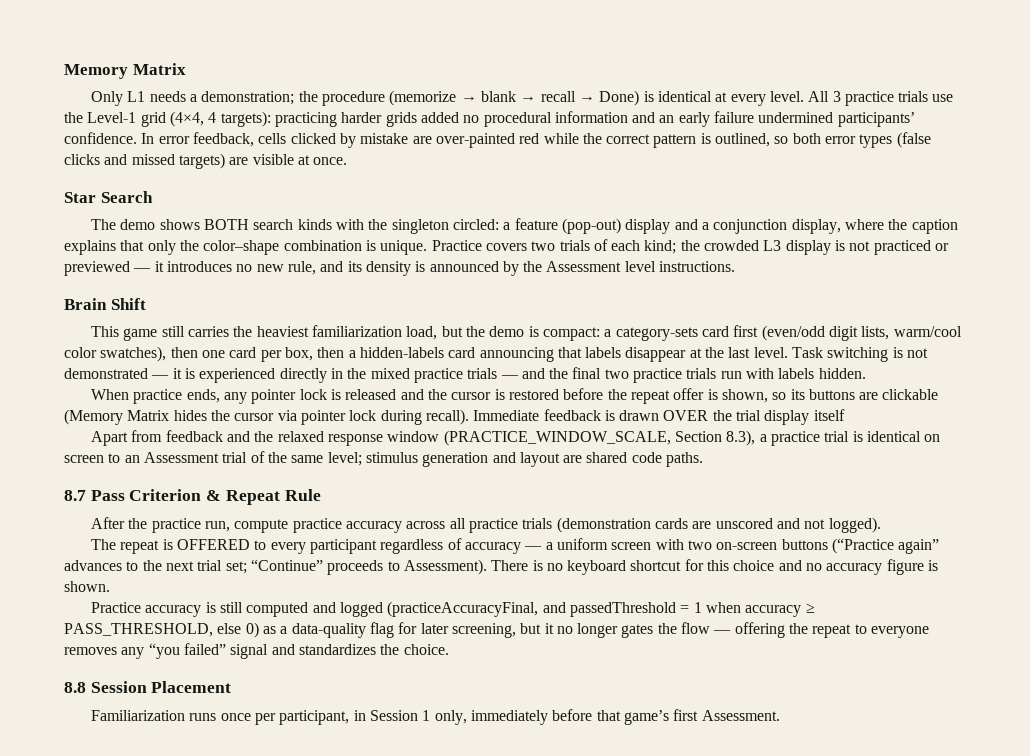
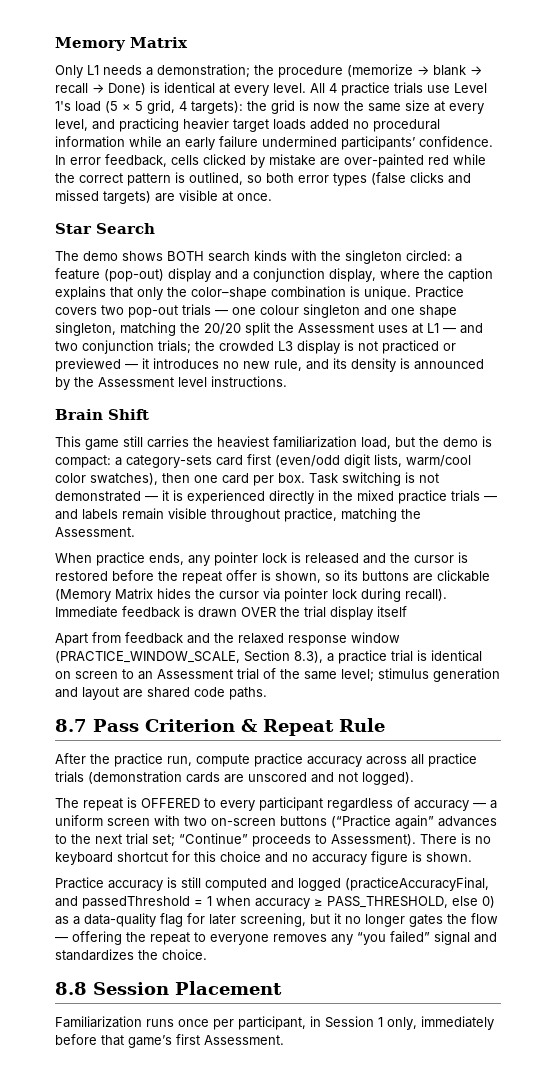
[832,91,841,102] 3 -> [329,83,337,93] 4
[64,111,417,127] the Level-1 grid (4×4, 4 targets): practicing harder grids -> [454,83,487,93] [55,100,484,114] [55,118,306,132] Level 1's load (5 × 5 grid, 4 targets): the grid is now the same size at every level, and practicing heavier target loads
[632,112,656,123] and -> [129,136,162,147] while
[559,239,677,254] trials of each kind; -> [128,304,457,318] [55,322,483,336] [55,340,191,354] pop-out trials — one colour singleton and one shape singleton, matching the 20/20 split the Assessment uses at L1 — and two conjunction trials;
[284,347,788,362] box, then a hidden-labels card announcing that labels disappear at the last level. -> [278,473,305,483] box.
[549,367,866,383] the final two practice trials run with labels hidden. -> [82,508,421,522] [55,527,135,537] labels remain visible throughout practice, matching the Assessment.

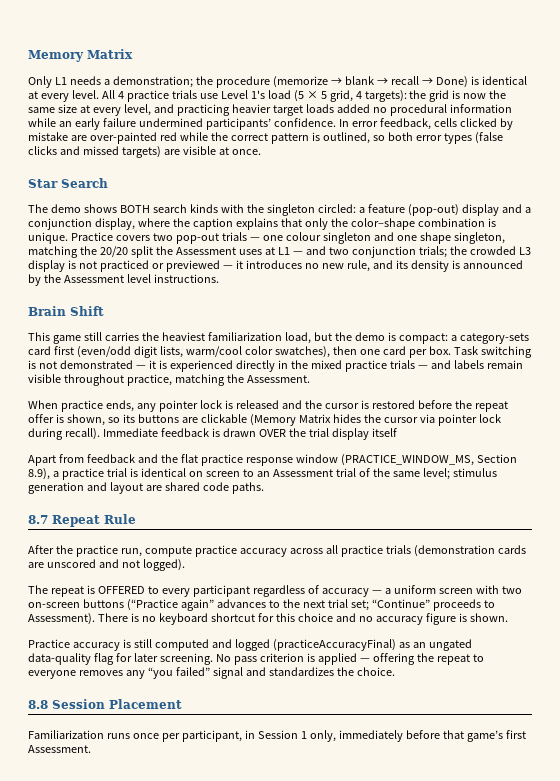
[238,632,400,646] [55,650,323,663] relaxed response window (PRACTICE_WINDOW_SCALE, Section 8.3), -> [180,454,517,466] [28,468,50,480] flat practice response window (PRACTICE_WINDOW_MS, Section 8.9),
[93,719,257,732] Pass Criterion & -> (48, 519) none
[345,877,489,891] [55,896,495,909] [55,913,498,927] (practiceAccuracyFinal, and passedThreshold = 1 when accuracy ≥ PASS_THRESHOLD, else 0) as a data-quality flag for later screening, but it no longer gates the flow -> [272,639,472,651] [28,653,357,665] (practiceAccuracyFinal) as an ungated data-quality flag for later screening. No pass criterion is applied

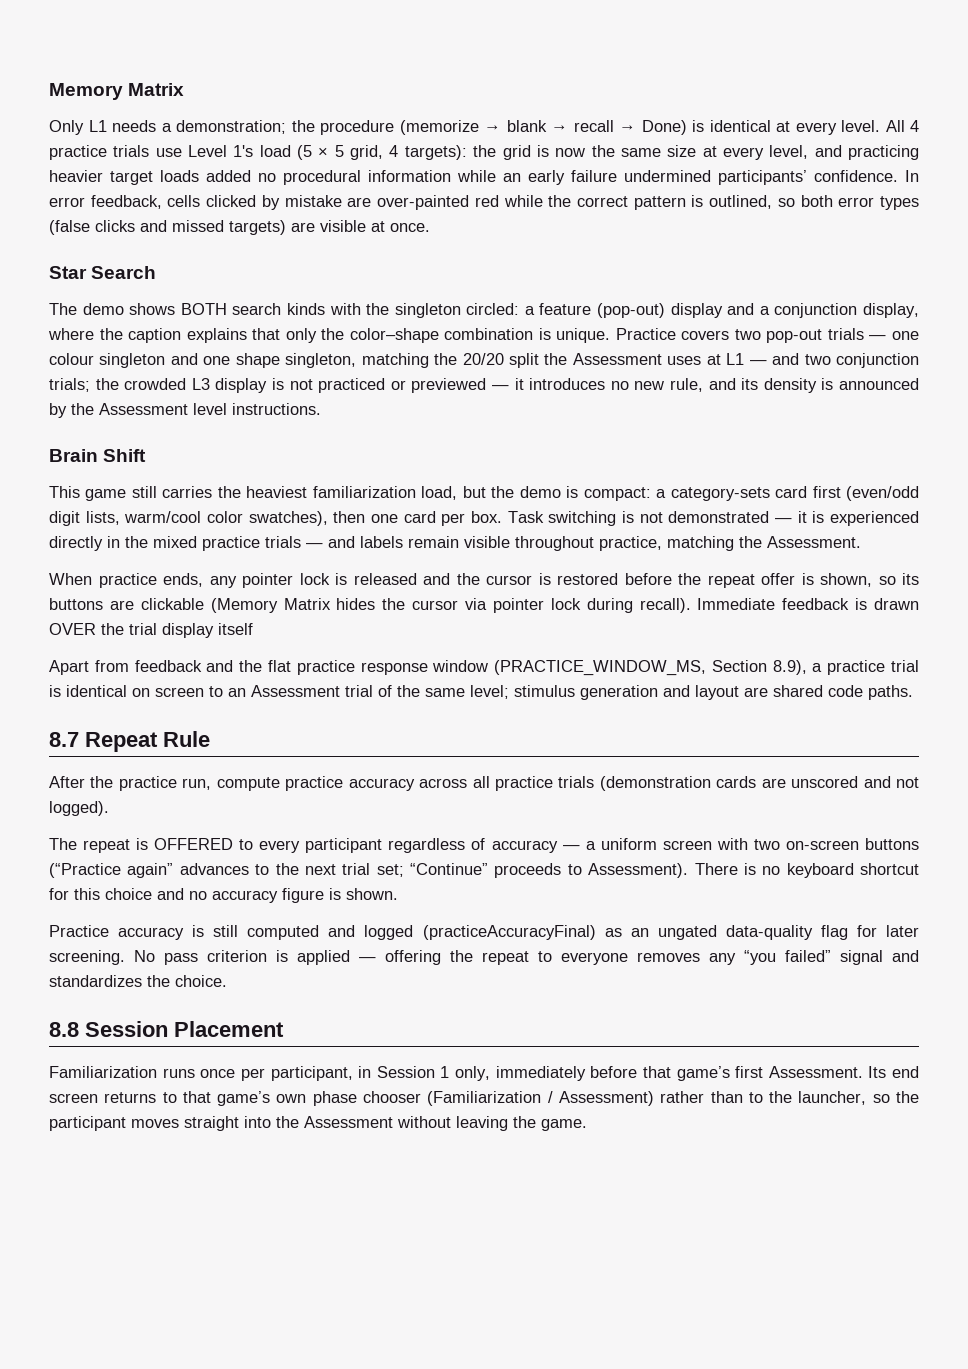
(91, 749) none -> [868,1066,919,1078] [49,1091,919,1106] [49,1116,587,1131] Its end screen returns to that game’s own phase chooser (Familiarization / Assessment) rather than to the launcher, so the participant moves straight into the Assessment without leaving the game.

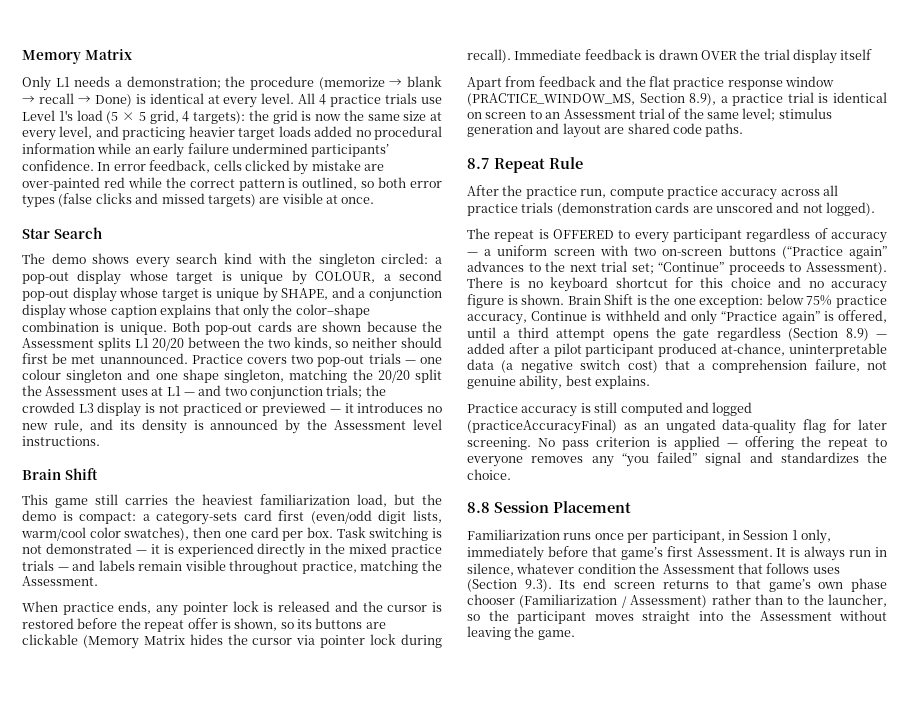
[180,303,325,315] BOTH search kinds -> [135,253,252,268] every search kind
[539,303,920,318] [48,328,123,340] feature (pop-out) display and a conjunction display, where the -> [22,270,443,285] [22,287,443,302] [22,304,108,319] pop-out display whose target is unique by COLOUR, a second pop-out display whose target is unique by SHAPE, and a conjunction display whose
(611, 335) none -> [172,321,442,335] [22,337,443,351] [22,353,188,364] Both pop-out cards are shown because the Assessment splits L1 20/20 between the two kinds, so neither should first be met unannounced.
(398, 894) none -> [567,294,887,308] [467,310,887,325] [467,327,887,341] [467,343,887,357] [467,359,887,373] [467,375,651,390] Brain Shift is the one exception: below 75% practice accuracy, Continue is withheld and only “Practice again” is offered, until a third attempt opens the gate regardless (Section 8.9) — added after a pilot participant produced at-chance, uninterpretable data (a negative switch cost) that a comprehension failure, not genuine ability, best explains.
(863, 1072) none -> [776,546,887,561] [467,563,840,576] [467,579,552,592] It is always run in silence, whatever condition the Assessment that follows uses (Section 9.3).

